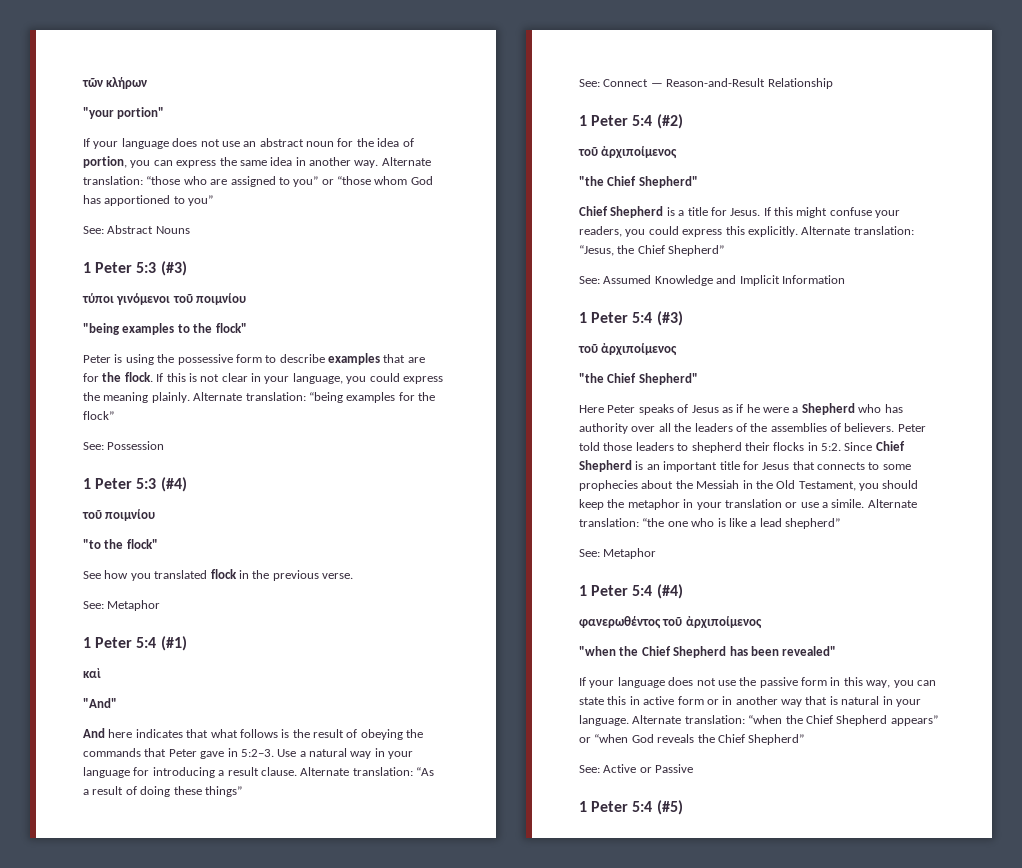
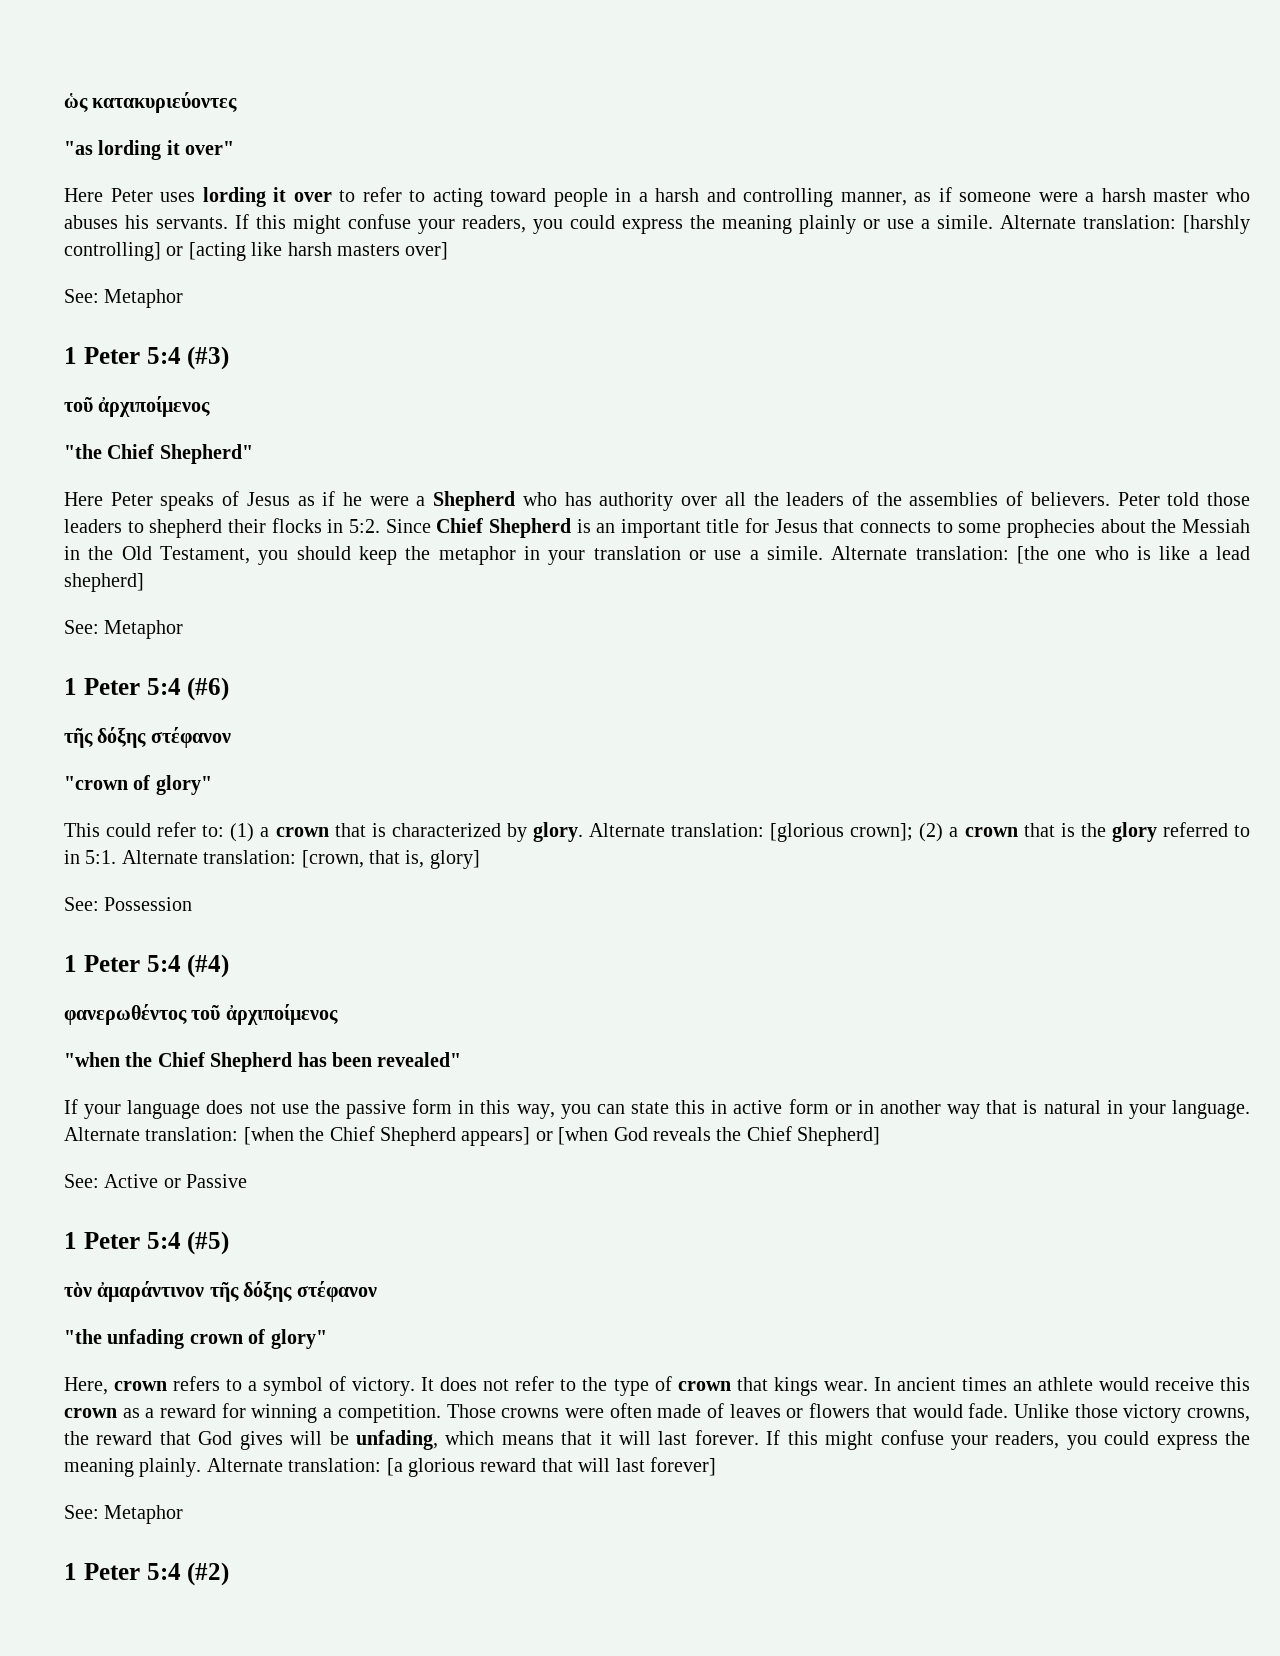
[82,77,148,89] [83,107,165,119] [83,138,414,149] [83,156,431,168] [83,176,433,187] [83,195,214,206] [83,225,190,234] [83,261,187,276] [82,293,247,305] [83,323,247,335] [83,353,425,365] [83,372,443,384] [83,392,435,403] [83,411,114,420] [83,441,165,450] [83,477,187,492] [82,509,156,521] [83,539,158,549] [83,569,353,581] [83,600,161,611] [83,636,187,651] [83,668,101,678] [83,698,117,708] [83,728,424,740] [83,748,414,759] [83,767,434,778] [83,786,242,797] [579,78,833,89] [579,114,683,129] [578,146,678,159] [579,176,698,188] [579,206,901,218] [579,226,914,237] [579,245,725,256] [579,275,845,286] τῶν κλήρων // "your portion" // If your language does not use an abstract noun for the idea of portion, you can express the same idea in another way. Alternate translation: “those who are assigned to you” or “those whom God has apportioned to you” // See: Abstract Nouns // 1 Peter 5:3 (#3) // τύποι γινόμενοι τοῦ ποιμνίου // "being examples to the flock" // Peter is using the possessive form to describe examples that are for the flock. If this is not clear in your language, you could express the meaning plainly. Alternate translation: “being examples for the flock” // See: Possession // 1 Peter 5:3 (#4) // τοῦ ποιμνίου // "to the flock" // See how you translated flock in the previous verse. // See: Metaphor // 1 Peter 5:4 (#1) // καὶ // "And" // And here indicates that what follows is the result of obeying the commands that Peter gave in 5:2–3. Use a natural way in your language for introducing a result clause. Alternate translation: “As a result of doing these things” // See: Connect — Reason-and-Result Relationship // 1 Peter 5:4 (#2) // τοῦ ἀρχιποίμενος // "the Chief Shepherd" // Chief Shepherd is a title for Jesus. If this might confuse your readers, you could express this explicitly. Alternate translation: “Jesus, the Chief Shepherd” // See: Assumed Knowledge and Implicit Information -> [64,92,238,113] [64,140,235,160] [64,187,1250,207] [64,214,1250,234] [64,242,449,261] [64,289,184,308] ὡς κατακυριεύοντες // "as lording it over" // Here Peter uses lording it over to refer to acting toward people in a harsh and controlling manner, as if someone were a harsh master who abuses his servants. If this might confuse your readers, you could express the meaning plainly or use a simile. Alternate translation: [harshly controlling] or [acting like harsh masters over] // See: Metaphor
[642,518,665,527] “the -> [1017,546,1050,564] [the
[785,518,840,529] [579,548,657,559] shepherd” // See: Metaphor -> [64,573,144,592] [64,620,184,639] [64,677,230,701] [64,727,231,748] [64,775,212,795] [64,822,1251,842] [64,850,480,869] [64,897,193,911] shepherd] // See: Metaphor // 1 Peter 5:4 (#6) // τῆς δόξης στέφανον // "crown of glory" // This could refer to: (1) a crown that is characterized by glory. Alternate translation: [glorious crown]; (2) a crown that is the glory referred to in 5:1. Alternate translation: [crown, that is, glory] // See: Possession
[748,715,938,726] [579,734,629,743] “when the Chief Shepherd appears” or “when -> [243,1126,609,1146] [when the Chief Shepherd appears] or [when
[748,734,805,745] Shepherd” -> [797,1127,881,1146] Shepherd]
(683, 807) none -> [64,1281,377,1302] [64,1329,327,1349] [64,1376,1251,1396] [64,1403,1250,1423] [64,1430,1250,1450] [64,1457,716,1477] [64,1505,184,1524] [64,1562,230,1586] // τὸν ἀμαράντινον τῆς δόξης στέφανον // "the unfading crown of glory" // Here, crown refers to a symbol of victory. It does not refer to the type of crown that kings wear. In ancient times an athlete would receive this crown as a reward for winning a competition. Those crowns were often made of leaves or flowers that would fade. Unlike those victory crowns, the reward that God gives will be unfading, which means that it will last forever. If this might confuse your readers, you could express the meaning plainly. Alternate translation: [a glorious reward that will last forever] // See: Metaphor // 1 Peter 5:4 (#2)

